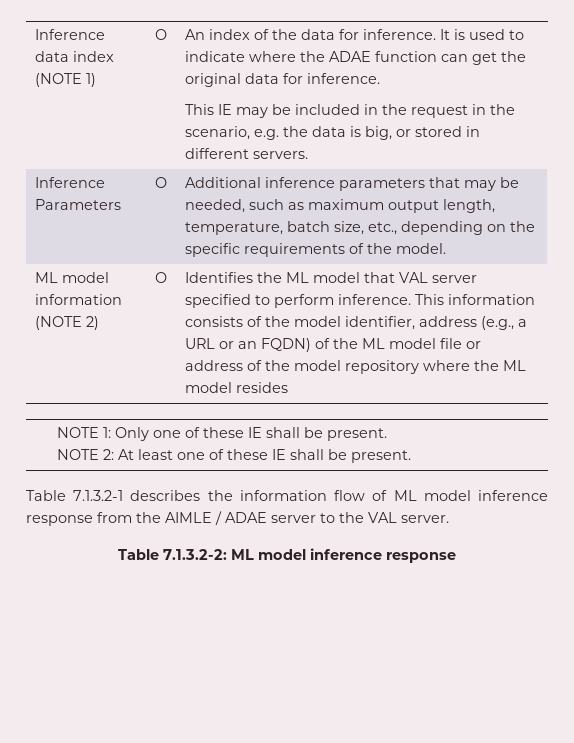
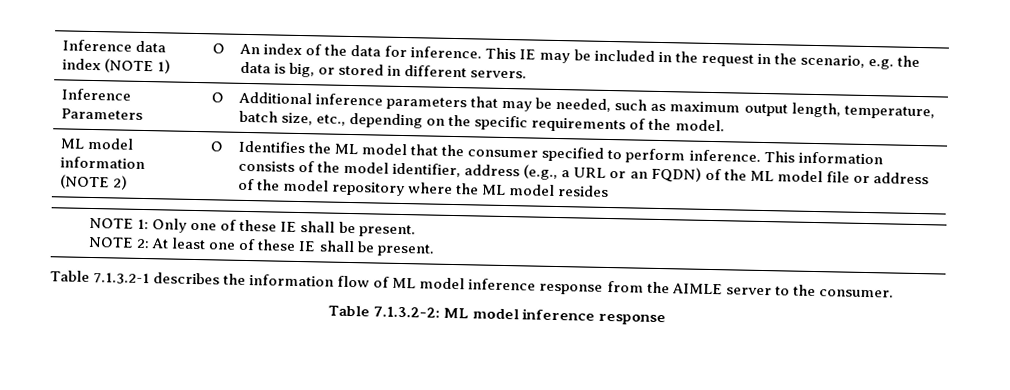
[439,29,524,40] [184,51,526,65] [184,73,380,87] It is used to indicate where the ADAE function can get the original data for inference. // -> (483, 52) none
[398,272,477,283] VAL server -> [441,144,539,158] the consumer
[215,511,267,525] / ADAE -> (723, 289) none
[368,512,449,523] VAL server. -> [818,289,894,298] consumer.

